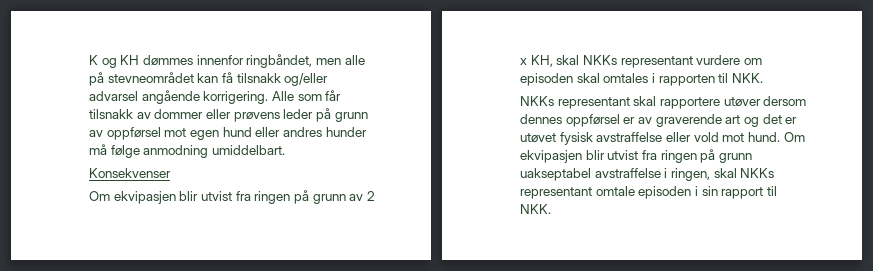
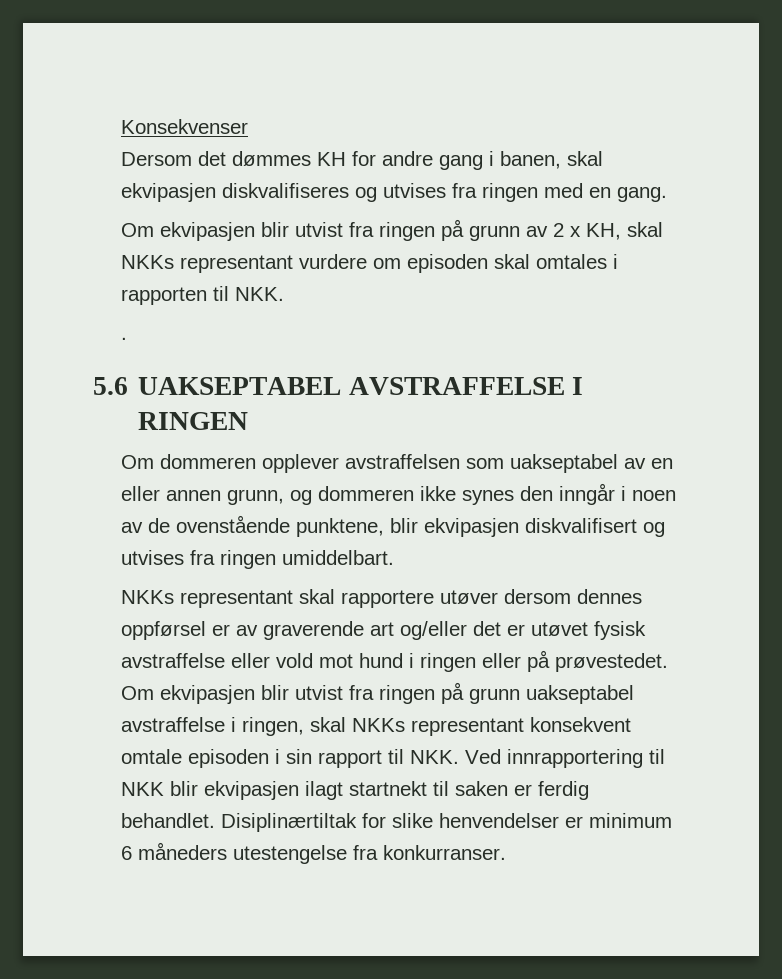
[89,54,365,68] [89,72,329,86] [89,90,342,104] [89,108,368,122] [89,127,367,140] [89,144,286,158] [89,168,172,178] K og KH dømmes innenfor ringbåndet, men alle på stevneområdet kan få tilsnakk og/eller advarsel angående korrigering. Alle som får tilsnakk av dommer eller prøvens leder på grunn av oppførsel mot egen hund eller andres hunder må følge anmodning umiddelbart. // Konsekvenser -> [121,119,249,134] [121,151,604,170] [121,183,668,202] Konsekvenser // Dersom det dømmes KH for andre gang i banen, skal ekvipasjen diskvalifiseres og utvises fra ringen med en gang.
(764, 78) none -> [121,337,128,340] [93,377,584,395] [138,412,249,430] [121,454,674,473] [121,483,677,505] [121,515,666,537] [121,550,395,569] // . // 5.6 UAKSEPTABEL AVSTRAFFELSE I RINGEN // Om dommeren opplever avstraffelsen som uakseptabel av en eller annen grunn, og dommeren ikke synes den inngår i noen av de ovenstående punktene, blir ekvipasjen diskvalifisert og utvises fra ringen umiddelbart.
[744,117,760,127] og -> [400,621,468,640] og/eller
[748,132,781,142] hund. -> [359,650,669,672] hund i ringen eller på prøvestedet.
(593, 193) none -> [530,717,632,732] konsekvent
(552, 209) none -> [465,749,666,768] [121,781,590,800] [121,813,673,832] [121,842,507,864] Ved innrapportering til NKK blir ekvipasjen ilagt startnekt til saken er ferdig behandlet. Disiplinærtiltak for slike henvendelser er minimum 6 måneders utestengelse fra konkurranser.

